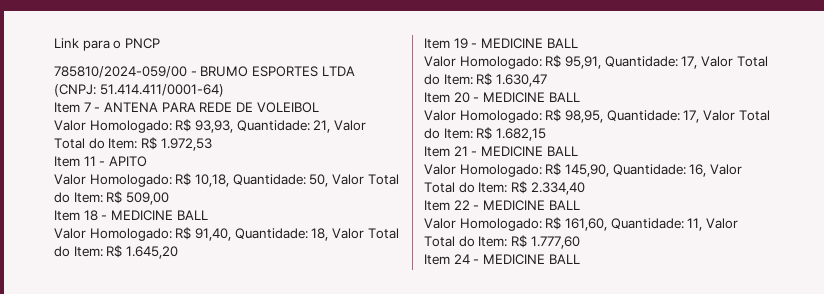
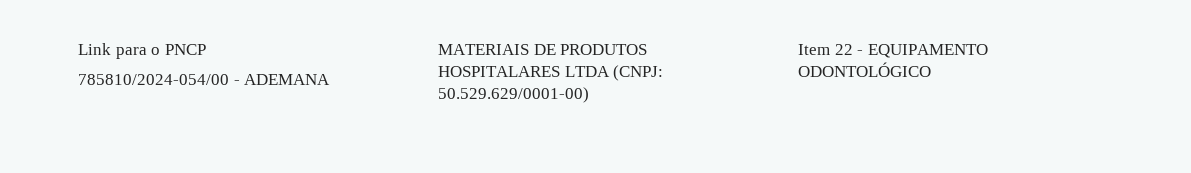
[54,66,355,78] [54,84,224,97] [54,102,319,113] [54,119,366,133] [54,137,212,151] [54,156,147,167] [54,173,399,187] [54,191,169,205] [54,210,208,221] [54,227,399,241] [54,245,178,259] [424,38,578,49] [424,55,768,69] [424,73,547,87] [424,92,580,103] [424,109,770,123] [424,127,546,141] [424,146,578,157] [424,163,742,177] [424,181,585,195] [424,200,580,211] [424,217,738,231] [424,235,580,249] [424,254,580,265] 785810/2024-059/00 - BRUMO ESPORTES LTDA (CNPJ: 51.414.411/0001-64) // Item 7 - ANTENA PARA REDE DE VOLEIBOL // Valor Homologado: R$ 93,93, Quantidade: 21, Valor Total do Item: R$ 1.972,53 // Item 11 - APITO // Valor Homologado: R$ 10,18, Quantidade: 50, Valor Total do Item: R$ 509,00 // Item 18 - MEDICINE BALL // Valor Homologado: R$ 91,40, Quantidade: 18, Valor Total do Item: R$ 1.645,20 // Item 19 - MEDICINE BALL // Valor Homologado: R$ 95,91, Quantidade: 17, Valor Total do Item: R$ 1.630,47 // Item 20 - MEDICINE BALL // Valor Homologado: R$ 98,95, Quantidade: 17, Valor Total do Item: R$ 1.682,15 // Item 21 - MEDICINE BALL // Valor Homologado: R$ 145,90, Quantidade: 16, Valor Total do Item: R$ 2.334,40 // Item 22 - MEDICINE BALL // Valor Homologado: R$ 161,60, Quantidade: 11, Valor Total do Item: R$ 1.777,60 // Item 24 - MEDICINE BALL -> [78,74,331,85] [438,44,648,55] [438,65,664,81] [438,87,589,103] [798,44,988,58] [798,62,931,77] 785810/2024-054/00 - ADEMANA MATERIAIS DE PRODUTOS HOSPITALARES LTDA (CNPJ: 50.529.629/0001-00) // Item 22 - EQUIPAMENTO ODONTOLÓGICO

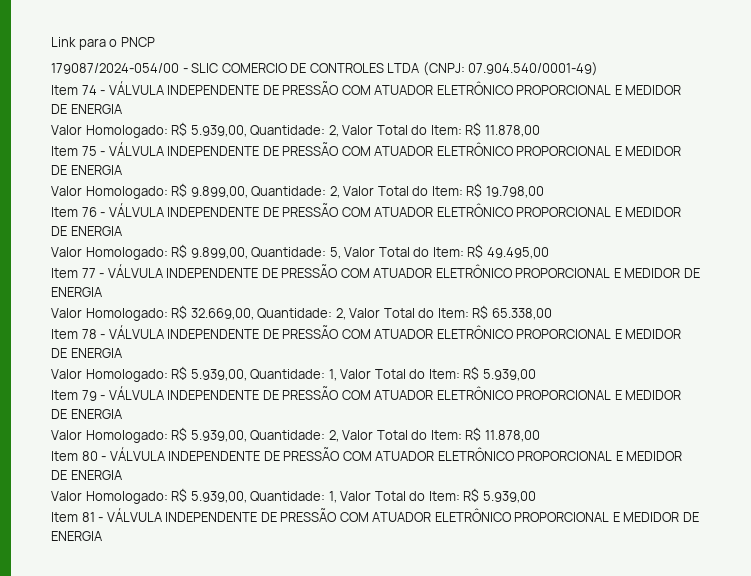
[78,74,331,85] [438,44,648,55] [438,66,560,77] 785810/2024-054/00 - ADEMANA MATERIAIS DE PRODUTOS HOSPITALARES -> [51,63,384,74] 179087/2024-054/00 - SLIC COMERCIO DE CONTROLES
[438,87,589,103] [798,44,988,58] [798,62,931,77] 50.529.629/0001-00) // Item 22 - EQUIPAMENTO ODONTOLÓGICO -> [468,62,599,76] [51,81,682,95] [51,104,122,114] [51,122,540,138] [51,142,682,156] [51,165,122,175] [51,183,544,199] [51,203,682,217] [51,226,122,236] [51,244,549,260] [51,264,700,278] [51,287,102,297] [51,305,552,321] [51,325,682,339] [51,348,122,358] [51,366,536,382] [51,386,682,401] [51,409,122,419] [51,427,540,443] [51,447,683,461] [51,470,122,480] [51,488,536,504] [51,508,699,522] [51,531,102,541] 07.904.540/0001-49) // Item 74 - VÁLVULA INDEPENDENTE DE PRESSÃO COM ATUADOR ELETRÔNICO PROPORCIONAL E MEDIDOR DE ENERGIA // Valor Homologado: R$ 5.939,00, Quantidade: 2, Valor Total do Item: R$ 11.878,00 // Item 75 - VÁLVULA INDEPENDENTE DE PRESSÃO COM ATUADOR ELETRÔNICO PROPORCIONAL E MEDIDOR DE ENERGIA // Valor Homologado: R$ 9.899,00, Quantidade: 2, Valor Total do Item: R$ 19.798,00 // Item 76 - VÁLVULA INDEPENDENTE DE PRESSÃO COM ATUADOR ELETRÔNICO PROPORCIONAL E MEDIDOR DE ENERGIA // Valor Homologado: R$ 9.899,00, Quantidade: 5, Valor Total do Item: R$ 49.495,00 // Item 77 - VÁLVULA INDEPENDENTE DE PRESSÃO COM ATUADOR ELETRÔNICO PROPORCIONAL E MEDIDOR DE ENERGIA // Valor Homologado: R$ 32.669,00, Quantidade: 2, Valor Total do Item: R$ 65.338,00 // Item 78 - VÁLVULA INDEPENDENTE DE PRESSÃO COM ATUADOR ELETRÔNICO PROPORCIONAL E MEDIDOR DE ENERGIA // Valor Homologado: R$ 5.939,00, Quantidade: 1, Valor Total do Item: R$ 5.939,00 // Item 79 - VÁLVULA INDEPENDENTE DE PRESSÃO COM ATUADOR ELETRÔNICO PROPORCIONAL E MEDIDOR DE ENERGIA // Valor Homologado: R$ 5.939,00, Quantidade: 2, Valor Total do Item: R$ 11.878,00 // Item 80 - VÁLVULA INDEPENDENTE DE PRESSÃO COM ATUADOR ELETRÔNICO PROPORCIONAL E MEDIDOR DE ENERGIA // Valor Homologado: R$ 5.939,00, Quantidade: 1, Valor Total do Item: R$ 5.939,00 // Item 81 - VÁLVULA INDEPENDENTE DE PRESSÃO COM ATUADOR ELETRÔNICO PROPORCIONAL E MEDIDOR DE ENERGIA

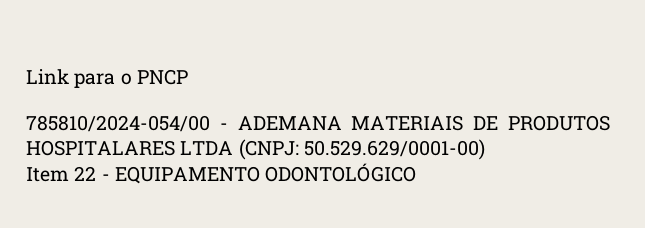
[51,63,384,74] 179087/2024-054/00 - SLIC COMERCIO DE CONTROLES -> [26,115,610,132] [26,140,175,156] 785810/2024-054/00 - ADEMANA MATERIAIS DE PRODUTOS HOSPITALARES
[468,62,599,76] [51,81,682,95] [51,104,122,114] [51,122,540,138] [51,142,682,156] [51,165,122,175] [51,183,544,199] [51,203,682,217] [51,226,122,236] [51,244,549,260] [51,264,700,278] [51,287,102,297] [51,305,552,321] [51,325,682,339] [51,348,122,358] [51,366,536,382] [51,386,682,401] [51,409,122,419] [51,427,540,443] [51,447,683,461] [51,470,122,480] [51,488,536,504] [51,508,699,522] [51,531,102,541] 07.904.540/0001-49) // Item 74 - VÁLVULA INDEPENDENTE DE PRESSÃO COM ATUADOR ELETRÔNICO PROPORCIONAL E MEDIDOR DE ENERGIA // Valor Homologado: R$ 5.939,00, Quantidade: 2, Valor Total do Item: R$ 11.878,00 // Item 75 - VÁLVULA INDEPENDENTE DE PRESSÃO COM ATUADOR ELETRÔNICO PROPORCIONAL E MEDIDOR DE ENERGIA // Valor Homologado: R$ 9.899,00, Quantidade: 2, Valor Total do Item: R$ 19.798,00 // Item 76 - VÁLVULA INDEPENDENTE DE PRESSÃO COM ATUADOR ELETRÔNICO PROPORCIONAL E MEDIDOR DE ENERGIA // Valor Homologado: R$ 9.899,00, Quantidade: 5, Valor Total do Item: R$ 49.495,00 // Item 77 - VÁLVULA INDEPENDENTE DE PRESSÃO COM ATUADOR ELETRÔNICO PROPORCIONAL E MEDIDOR DE ENERGIA // Valor Homologado: R$ 32.669,00, Quantidade: 2, Valor Total do Item: R$ 65.338,00 // Item 78 - VÁLVULA INDEPENDENTE DE PRESSÃO COM ATUADOR ELETRÔNICO PROPORCIONAL E MEDIDOR DE ENERGIA // Valor Homologado: R$ 5.939,00, Quantidade: 1, Valor Total do Item: R$ 5.939,00 // Item 79 - VÁLVULA INDEPENDENTE DE PRESSÃO COM ATUADOR ELETRÔNICO PROPORCIONAL E MEDIDOR DE ENERGIA // Valor Homologado: R$ 5.939,00, Quantidade: 2, Valor Total do Item: R$ 11.878,00 // Item 80 - VÁLVULA INDEPENDENTE DE PRESSÃO COM ATUADOR ELETRÔNICO PROPORCIONAL E MEDIDOR DE ENERGIA // Valor Homologado: R$ 5.939,00, Quantidade: 1, Valor Total do Item: R$ 5.939,00 // Item 81 - VÁLVULA INDEPENDENTE DE PRESSÃO COM ATUADOR ELETRÔNICO PROPORCIONAL E MEDIDOR DE ENERGIA -> [303,139,485,160] [26,163,417,184] 50.529.629/0001-00) // Item 22 - EQUIPAMENTO ODONTOLÓGICO

